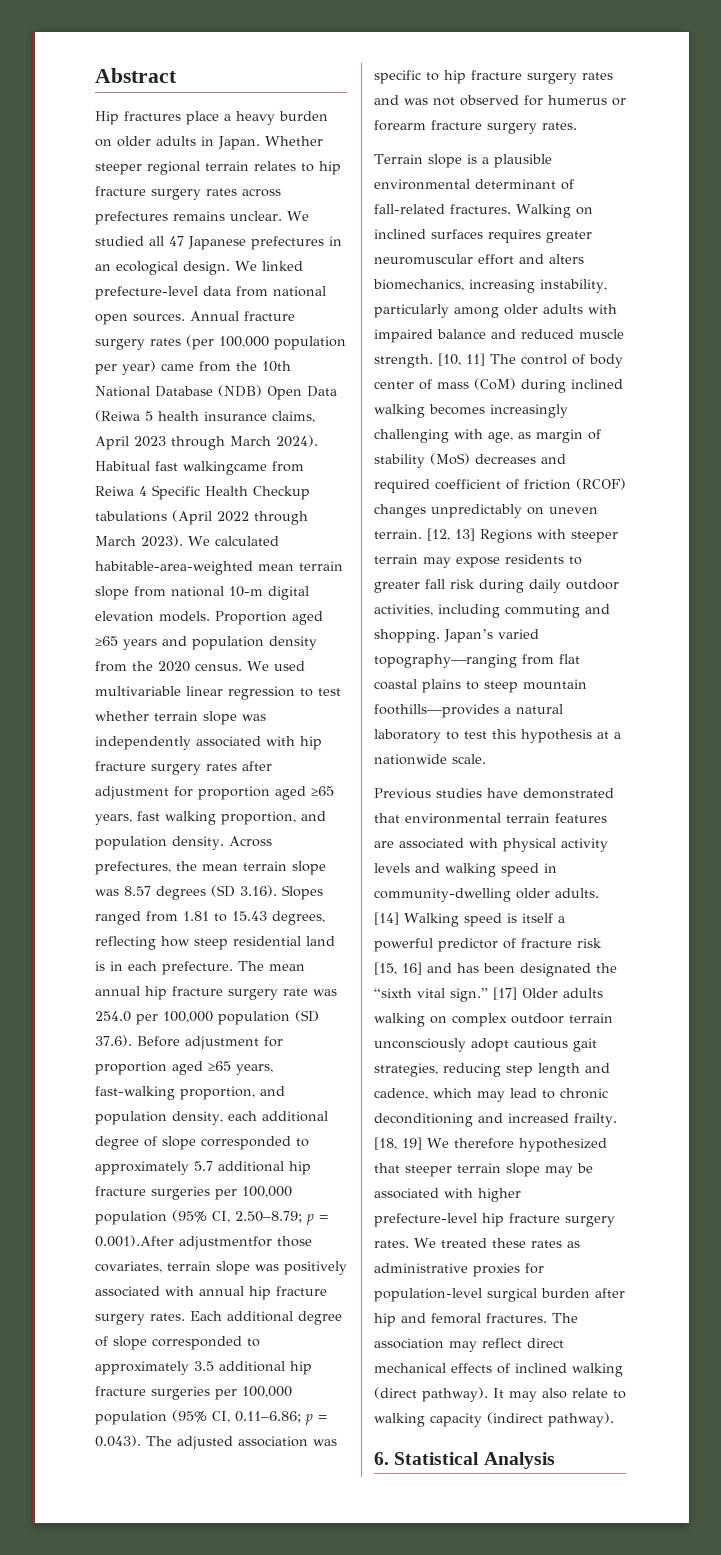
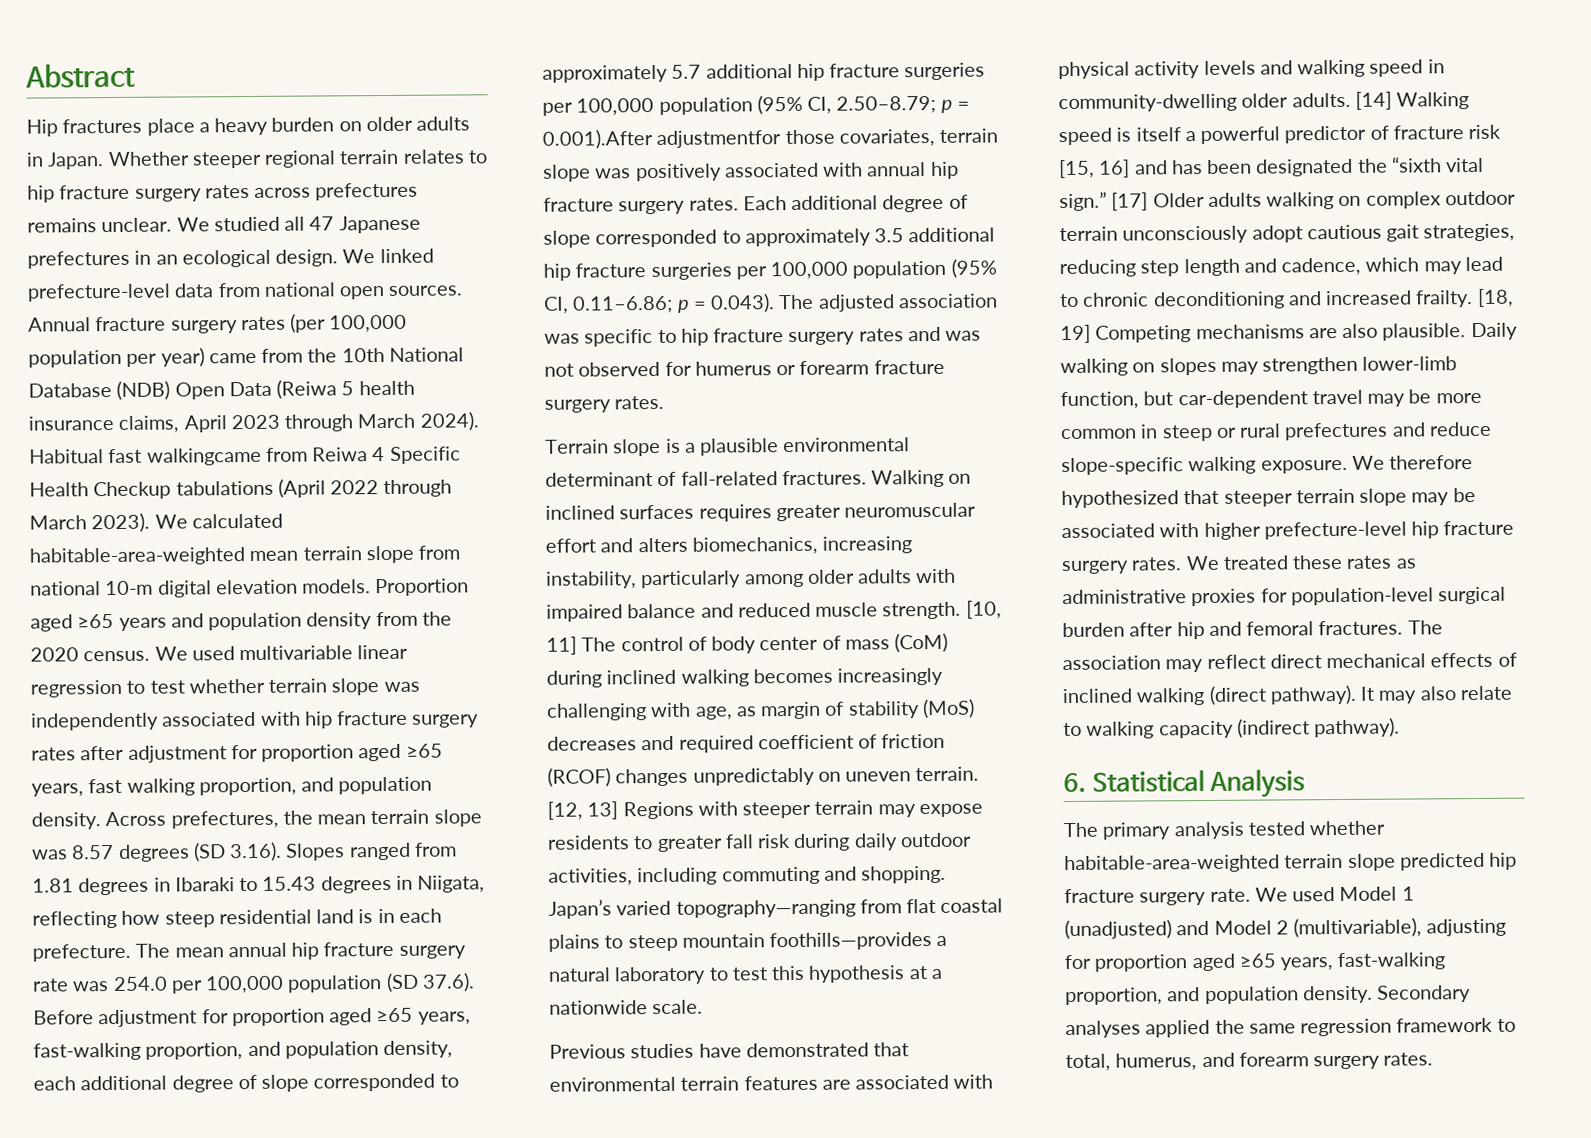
[214,911,325,925] to 15.43 degrees, -> [78,875,486,896] degrees in Ibaraki to 15.43 degrees in Niigata,
(422, 1143) none -> [1095,322,1518,343] [1060,356,1458,377] [1060,389,1482,410] [1060,421,1492,442] [1061,456,1348,476] Competing mechanisms are also plausible. Daily walking on slopes may strengthen lower-limb function, but car-dependent travel may be more common in steep or rural prefectures and reduce slope-specific walking exposure.
(555, 1460) none -> [1063,820,1386,840] [1064,852,1518,874] [1064,886,1415,906] [1064,917,1507,940] [1064,952,1446,972] [1065,985,1472,1006] [1065,1017,1516,1039] [1065,1052,1434,1072] // The primary analysis tested whether habitable-area-weighted terrain slope predicted hip fracture surgery rate. We used Model 1 (unadjusted) and Model 2 (multivariable), adjusting for proportion aged ≥65 years, fast-walking proportion, and population density. Secondary analyses applied the same regression framework to total, humerus, and forearm surgery rates.

